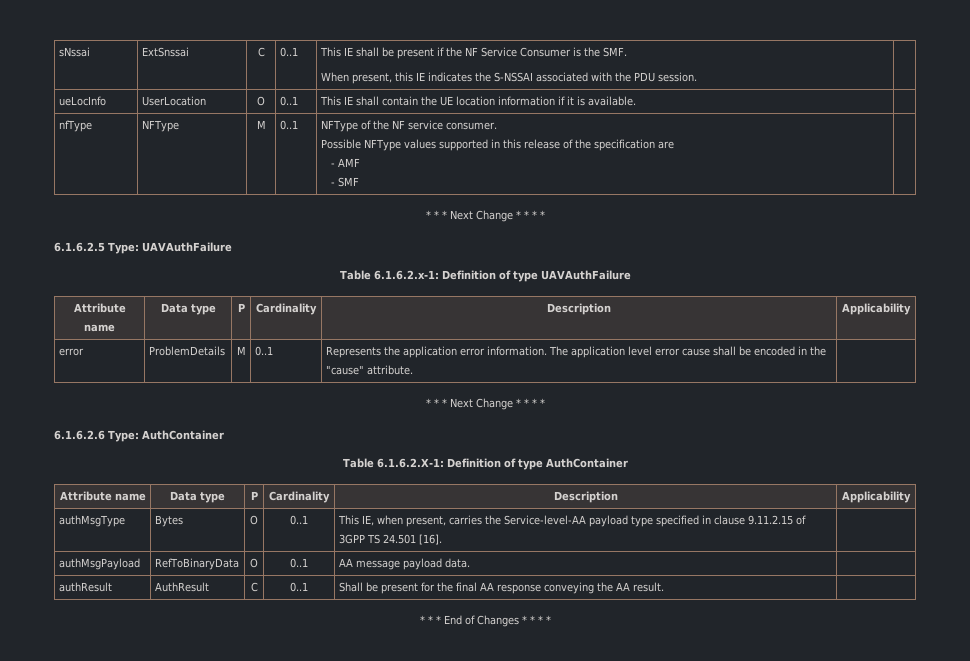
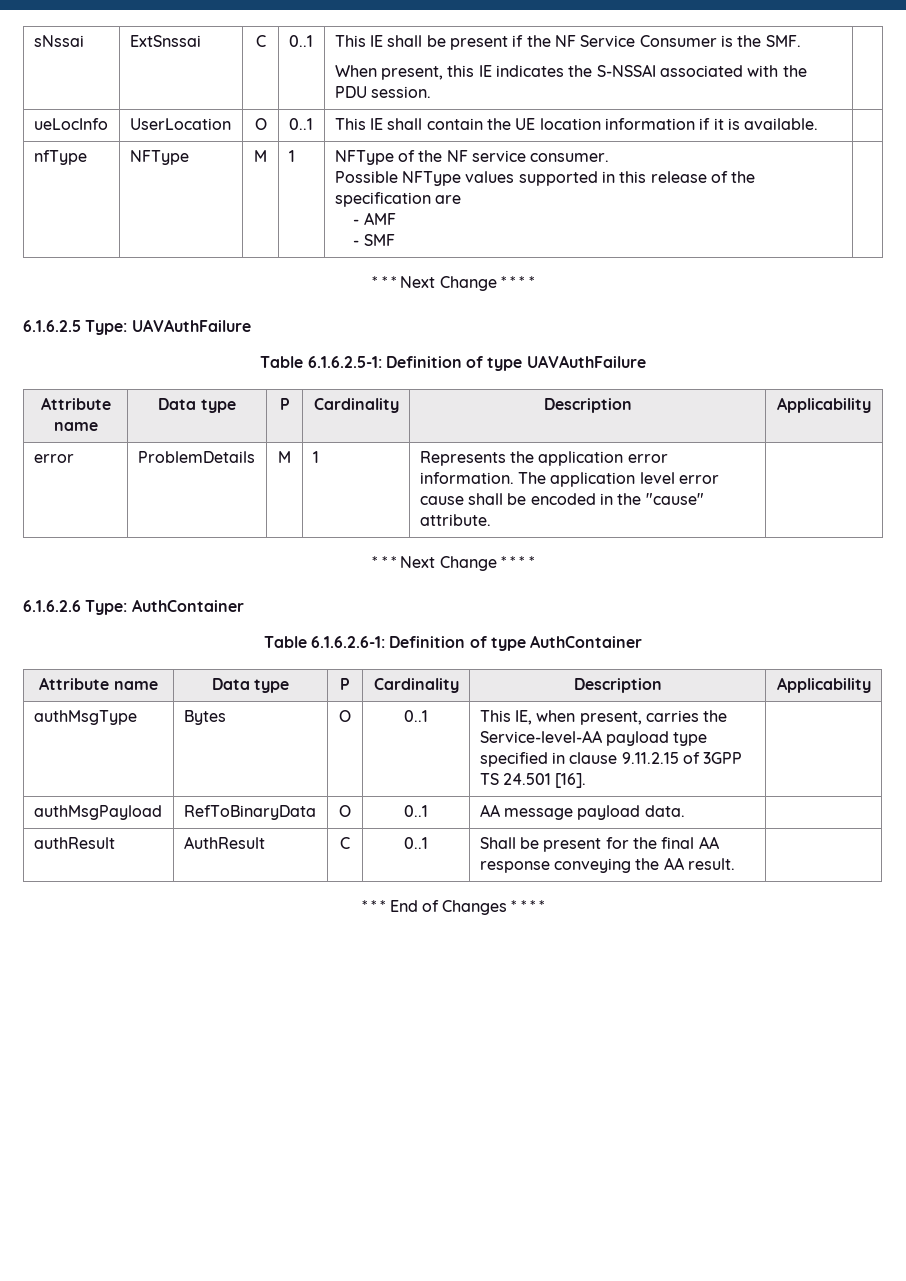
[279,120,298,130] 0..1 -> [288,150,295,162] 1
[373,270,439,280] 6.1.6.2.x-1: -> [307,356,382,368] 6.1.6.2.5-1:
[254,346,273,356] 0..1 -> [312,451,319,463] 1
[376,458,444,468] 6.1.6.2.X-1: -> [311,636,386,648] 6.1.6.2.6-1:

